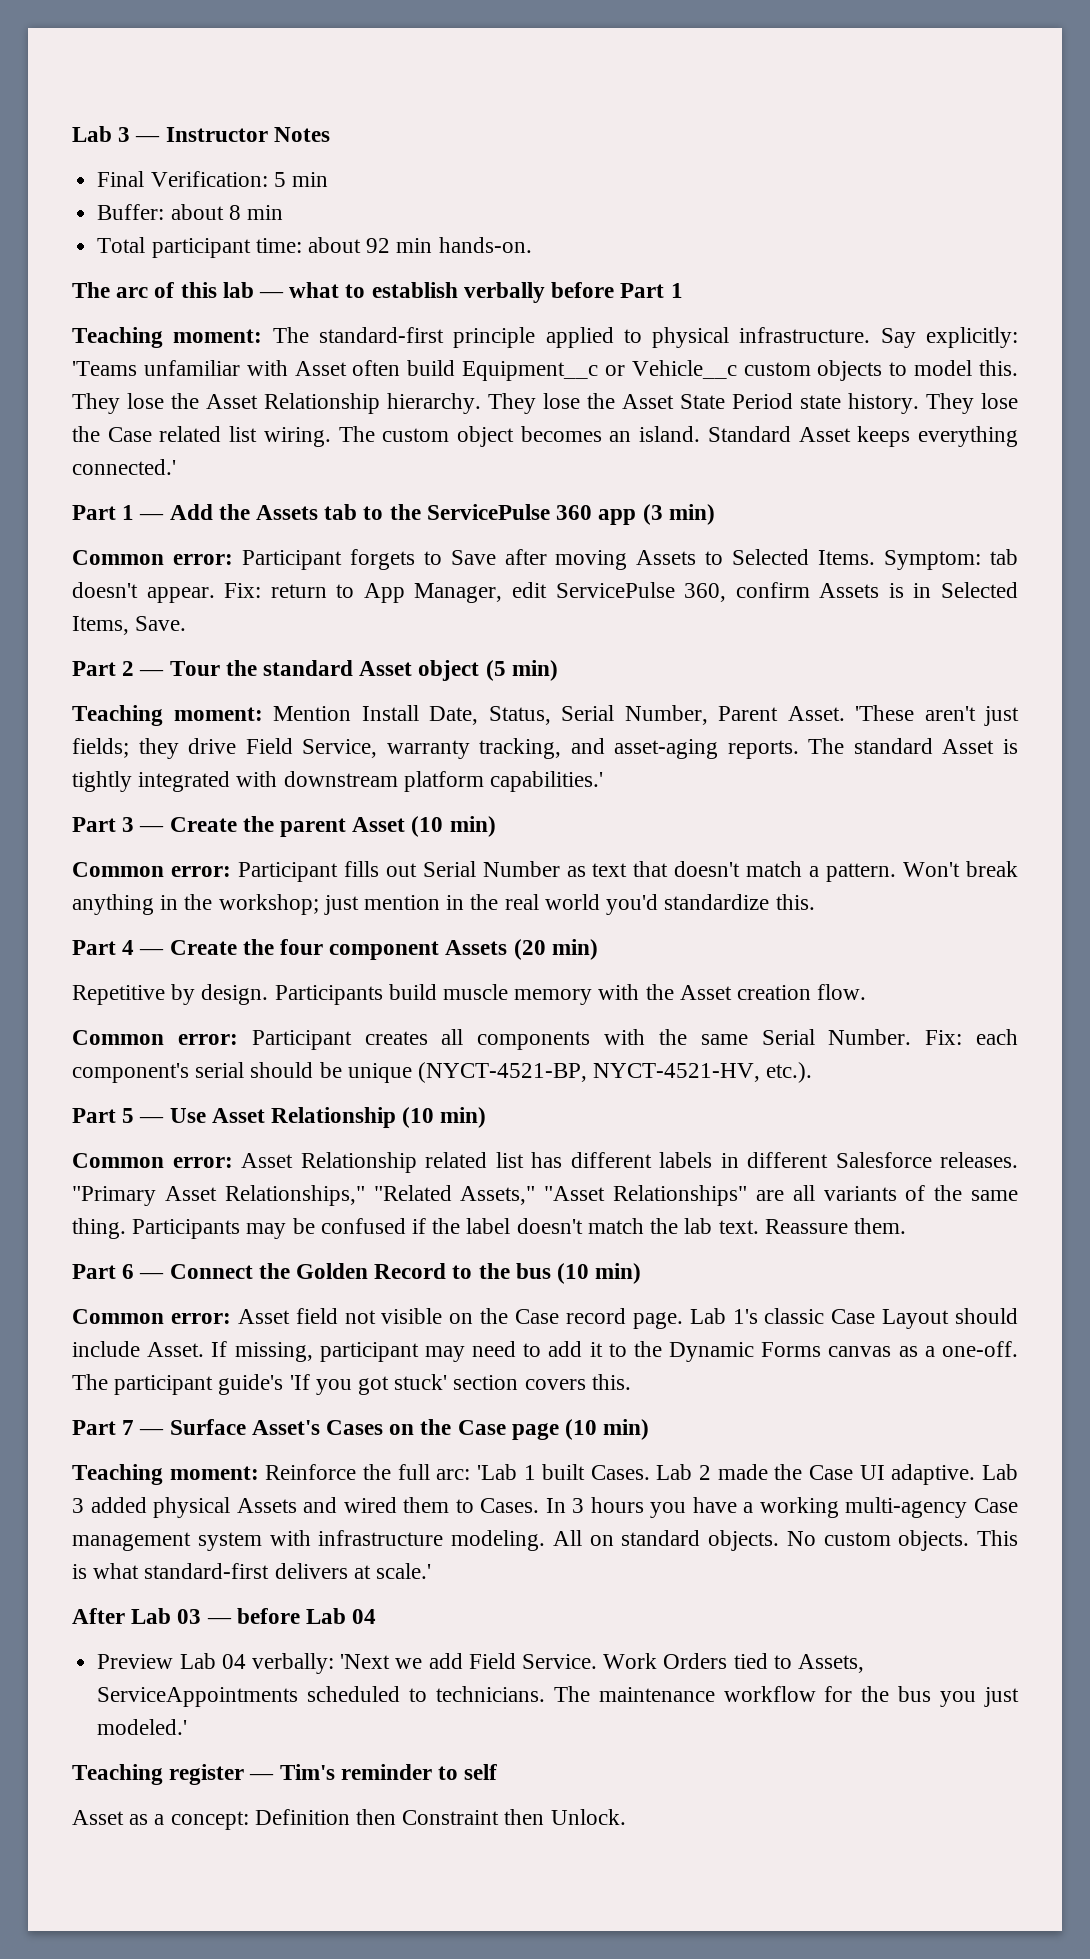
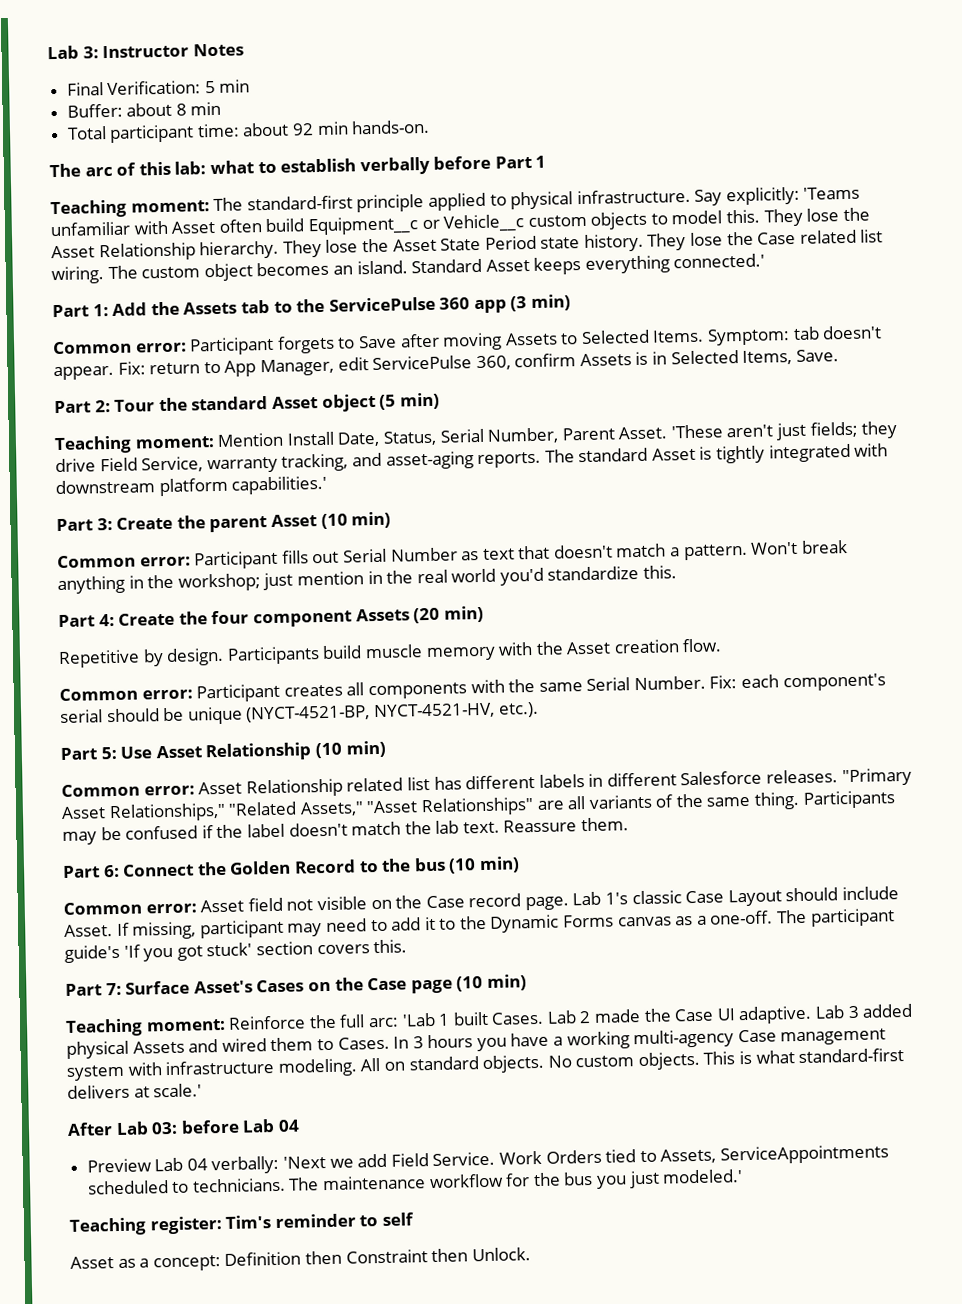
[72,126,161,142] Lab 3 — -> [47,45,99,60] Lab 3:
[222,282,285,298] lab — -> [174,161,207,175] lab:
[122,505,165,520] 1 — -> [92,304,109,317] 1:
[122,661,165,676] 2 — -> [94,400,111,413] 2:
[122,817,165,832] 3 — -> [96,517,113,531] 3:
[122,940,165,955] 4 — -> [98,613,115,627] 4:
[122,1108,165,1123] 5 — -> [100,746,117,760] 5:
[122,1264,165,1279] 6 — -> [102,864,120,878] 6:
[122,1420,165,1435] 7 — -> [105,982,122,996] 7:
[177,1609,232,1624] 03 — -> [151,1121,179,1135] 03:
[169,1764,275,1785] register — -> [149,1216,223,1235] register:

